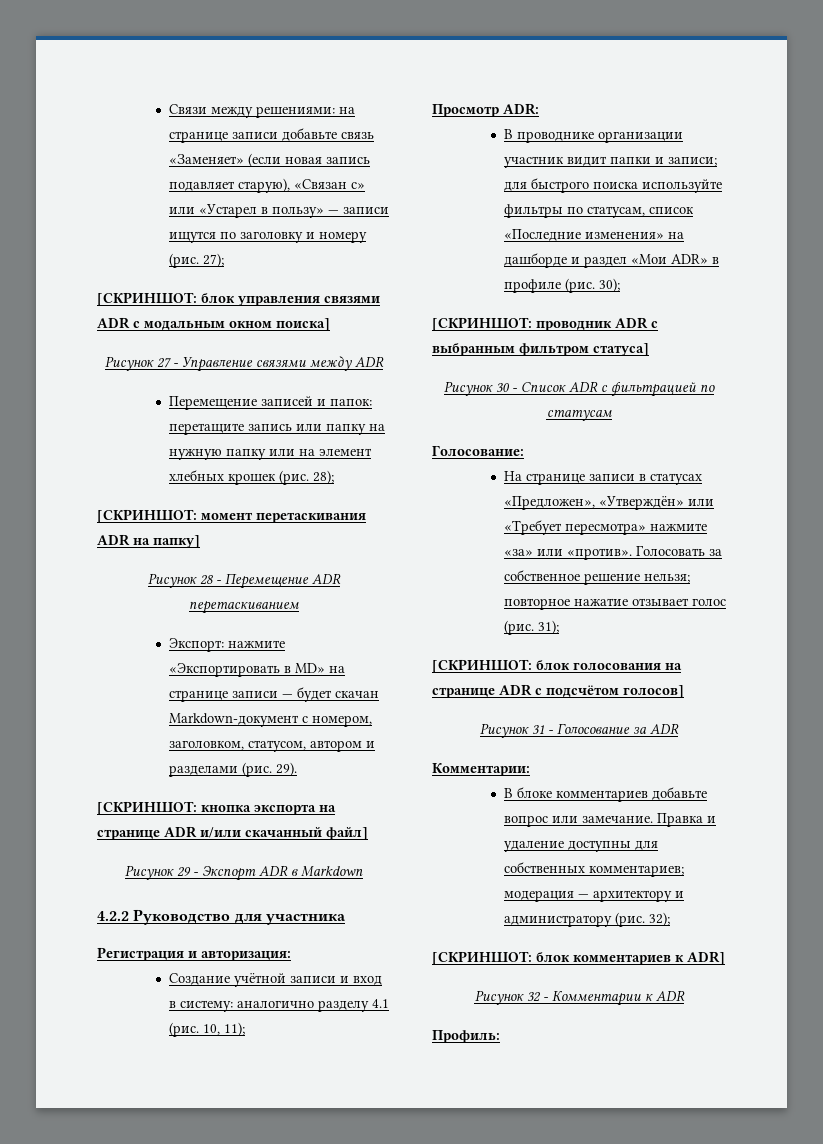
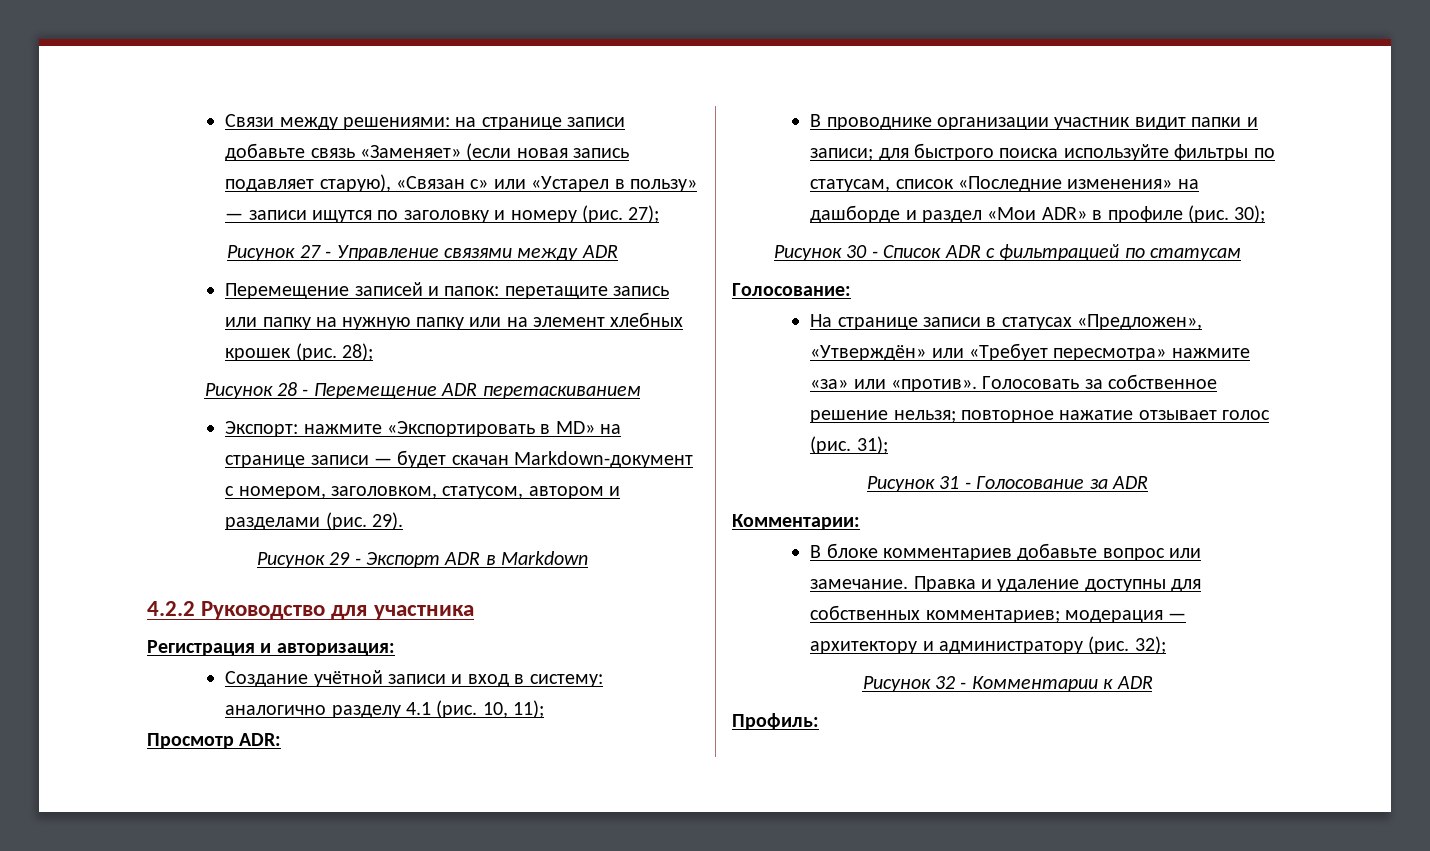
[97,292,380,306] [97,317,330,331] // [СКРИНШОТ: блок управления связями ADR с модальным окном поиска] -> (660, 214) none
[97,509,366,523] [97,534,200,548] // [СКРИНШОТ: момент перетаскивания ADR на папку] -> (373, 352) none
[97,801,336,815] [97,826,368,840] // [СКРИНШОТ: кнопка экспорта на странице ADR и/или скачанный файл] -> (403, 521) none
[432,317,658,331] [432,343,649,356] // [СКРИНШОТ: проводник ADR с выбранным фильтром статуса] -> (1266, 214) none
[432,659,682,673] [432,684,684,698] // [СКРИНШОТ: блок голосования на странице ADR с подсчётом голосов] -> (888, 445) none
[432,951,725,965] // [СКРИНШОТ: блок комментариев к ADR] -> (1166, 645) none

